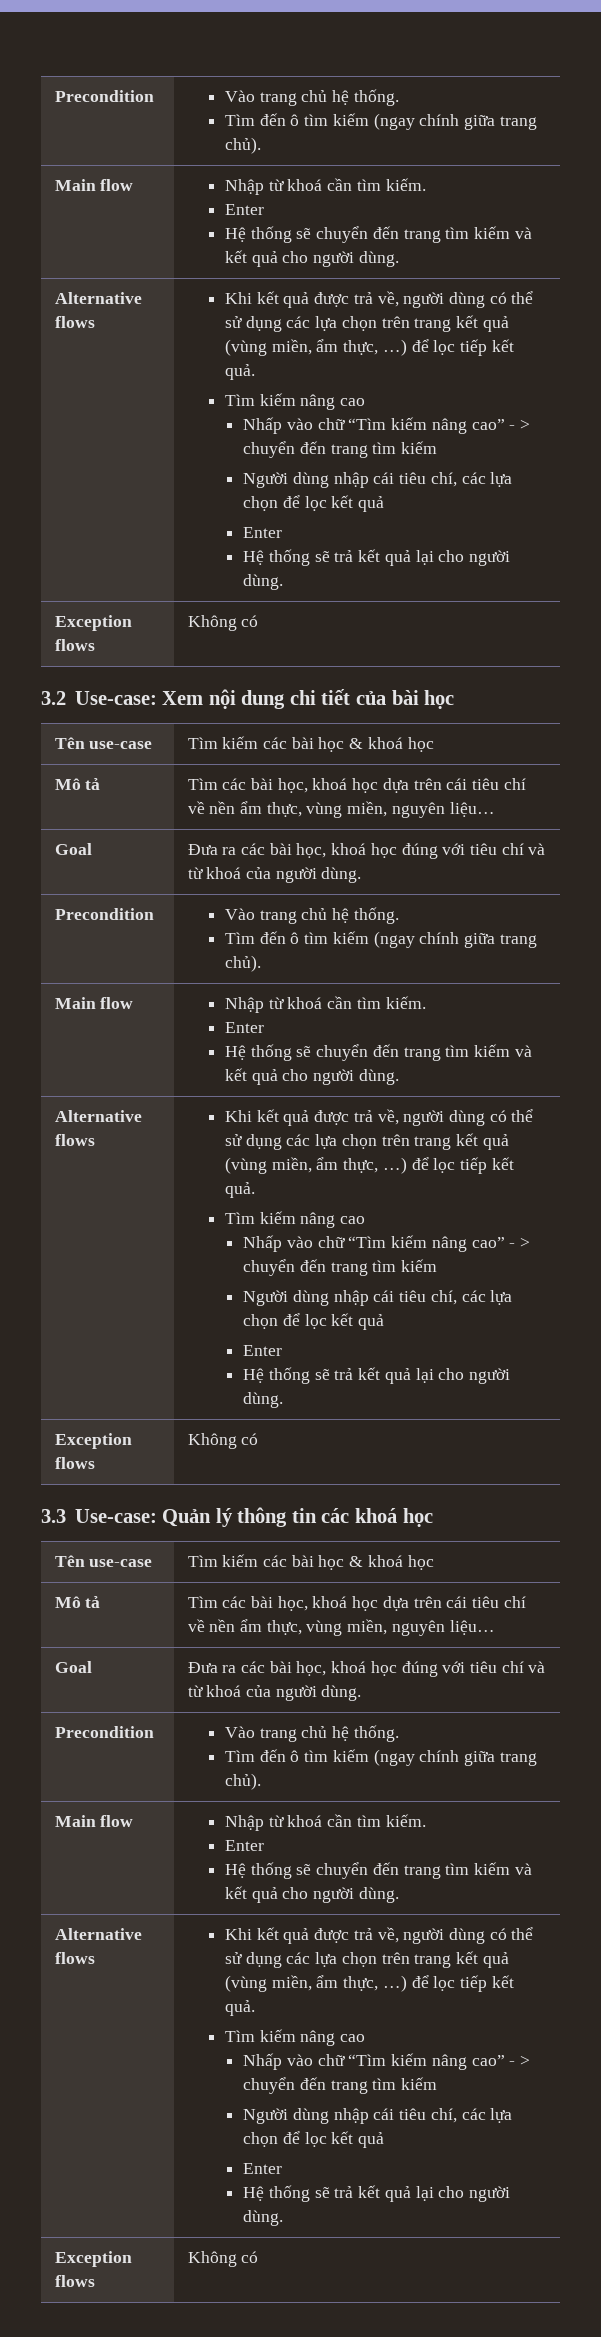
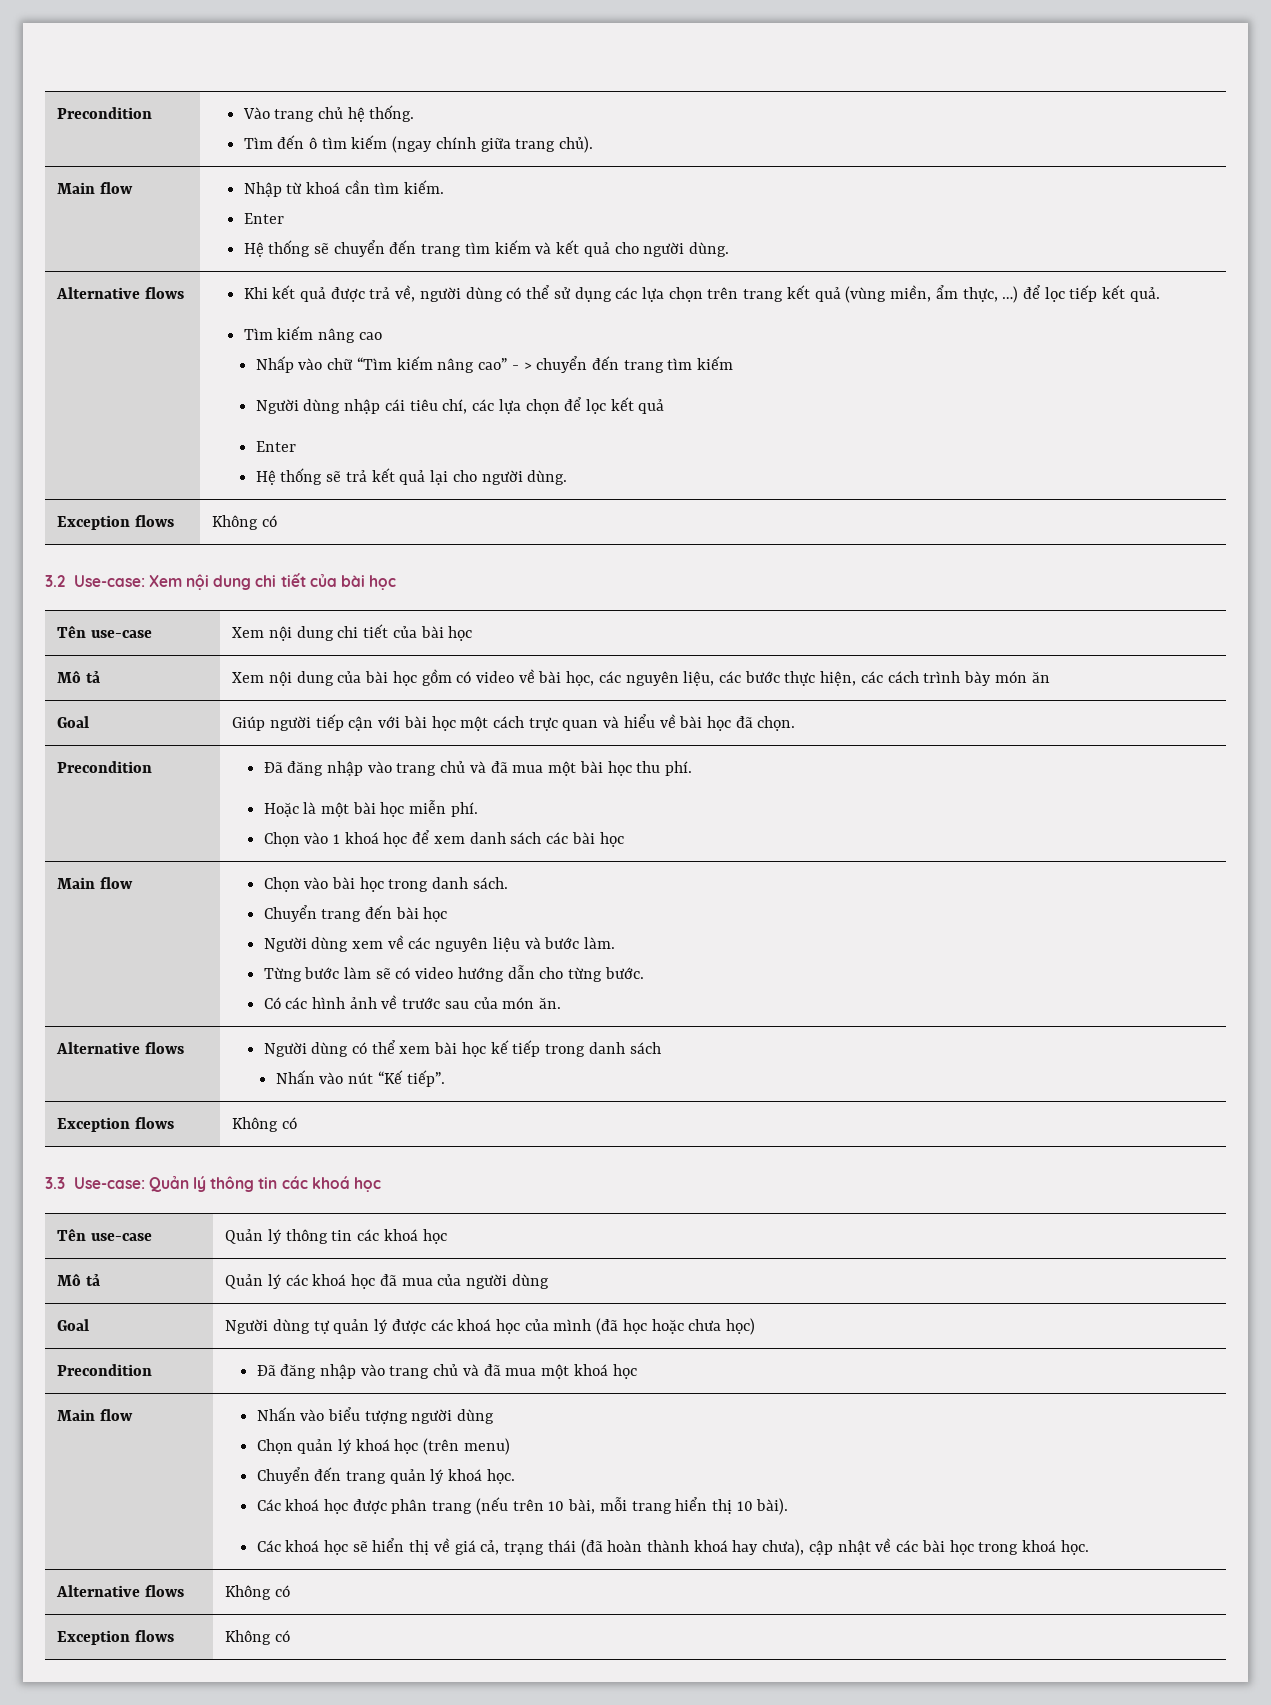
[187,736,434,752] [54,778,101,790] [187,778,526,793] [187,801,495,818] [54,843,92,855] [187,843,546,859] [187,867,362,883] [54,908,154,920] [224,907,399,924] [224,931,537,948] [224,955,261,972] [54,997,134,1009] [224,996,426,1013] [224,1022,264,1033] [224,1044,532,1061] [224,1068,399,1085] [54,1110,142,1122] [54,1134,95,1146] [224,1109,534,1126] [224,1133,509,1150] [224,1157,514,1174] [224,1182,255,1198] [224,1211,366,1228] [243,1235,530,1252] [243,1259,438,1276] [243,1290,513,1306] [243,1313,385,1330] [243,1345,283,1356] [243,1367,510,1384] [243,1392,284,1408] Tìm kiếm các bài học & khoá học // Mô tả | Tìm các bài học, khoá học dựa trên cái tiêu chí về nền ẩm thực, vùng miền, nguyên liệu… // Goal | Đưa ra các bài học, khoá học đúng với tiêu chí và từ khoá của người dùng. // Precondition | Vào trang chủ hệ thống. // Tìm đến ô tìm kiếm (ngay chính giữa trang chủ). // Main flow | Nhập từ khoá cần tìm kiếm. // Enter // Hệ thống sẽ chuyển đến trang tìm kiếm và kết quả cho người dùng. // Alternative flows | Khi kết quả được trả về, người dùng có thể sử dụng các lựa chọn trên trang kết quả (vùng miền, ẩm thực, …) để lọc tiếp kết quả. // Tìm kiếm nâng cao // Nhấp vào chữ “Tìm kiếm nâng cao” - > chuyển đến trang tìm kiếm // Người dùng nhập cái tiêu chí, các lựa chọn để lọc kết quả // Enter // Hệ thống sẽ trả kết quả lại cho người dùng. -> [232,624,473,641] [57,671,100,683] [232,669,1050,686] [57,716,90,728] [232,714,796,731] [57,761,153,773] [263,761,692,776] [263,800,478,817] [263,830,624,847] [57,877,133,889] [263,877,508,892] [263,905,448,922] [263,935,616,952] [263,965,644,982] [263,995,562,1009] [56,1042,184,1054] [263,1040,661,1057] [275,1070,445,1087] Xem nội dung chi tiết của bài học // Mô tả | Xem nội dung của bài học gồm có video về bài học, các nguyên liệu, các bước thực hiện, các cách trình bày món ăn // Goal | Giúp người tiếp cận với bài học một cách trực quan và hiểu về bài học đã chọn. // Precondition | Đã đăng nhập vào trang chủ và đã mua một bài học thu phí. // Hoặc là một bài học miễn phí. // Chọn vào 1 khoá học để xem danh sách các bài học // Main flow | Chọn vào bài học trong danh sách. // Chuyển trang đến bài học // Người dùng xem về các nguyên liệu và bước làm. // Từng bước làm sẽ có video hướng dẫn cho từng bước. // Có các hình ảnh về trước sau của món ăn. // Alternative flows | Người dùng có thể xem bài học kế tiếp trong danh sách // Nhấn vào nút “Kế tiếp”.
[187,1554,434,1570] [54,1596,101,1608] [187,1596,526,1611] [187,1619,495,1636] [54,1661,92,1673] [187,1661,546,1677] [187,1685,362,1701] [54,1726,154,1738] [224,1725,399,1742] [224,1749,537,1766] [224,1773,261,1790] [54,1815,134,1827] [224,1814,426,1831] [224,1840,264,1851] [224,1862,532,1879] [224,1886,399,1903] [54,1928,142,1940] [54,1952,95,1964] [224,1927,534,1944] [224,1951,509,1968] [224,1975,514,1992] [224,2000,255,2016] [224,2029,366,2046] [243,2053,530,2070] [243,2077,438,2094] [243,2108,513,2124] [243,2131,385,2148] [243,2163,283,2174] [243,2185,510,2202] [243,2210,284,2226] Tìm kiếm các bài học & khoá học // Mô tả | Tìm các bài học, khoá học dựa trên cái tiêu chí về nền ẩm thực, vùng miền, nguyên liệu… // Goal | Đưa ra các bài học, khoá học đúng với tiêu chí và từ khoá của người dùng. // Precondition | Vào trang chủ hệ thống. // Tìm đến ô tìm kiếm (ngay chính giữa trang chủ). // Main flow | Nhập từ khoá cần tìm kiếm. // Enter // Hệ thống sẽ chuyển đến trang tìm kiếm và kết quả cho người dùng. // Alternative flows | Khi kết quả được trả về, người dùng có thể sử dụng các lựa chọn trên trang kết quả (vùng miền, ẩm thực, …) để lọc tiếp kết quả. // Tìm kiếm nâng cao // Nhấp vào chữ “Tìm kiếm nâng cao” - > chuyển đến trang tìm kiếm // Người dùng nhập cái tiêu chí, các lựa chọn để lọc kết quả // Enter // Hệ thống sẽ trả kết quả lại cho người dùng. -> [225,1229,447,1244] [57,1274,100,1286] [225,1274,549,1289] [57,1319,90,1331] [225,1318,756,1335] [57,1364,153,1376] [256,1364,637,1379] [57,1409,133,1421] [256,1407,495,1424] [256,1438,510,1455] [256,1467,515,1484] [256,1497,789,1515] [256,1538,1089,1556] [56,1585,184,1597] [225,1585,290,1600] Quản lý thông tin các khoá học // Mô tả | Quản lý các khoá học đã mua của người dùng // Goal | Người dùng tự quản lý được các khoá học của mình (đã học hoặc chưa học) // Precondition | Đã đăng nhập vào trang chủ và đã mua một khoá học // Main flow | Nhấn vào biểu tượng người dùng // Chọn quản lý khoá học (trên menu) // Chuyển đến trang quản lý khoá học. // Các khoá học được phân trang (nếu trên 10 bài, mỗi trang hiển thị 10 bài). // Các khoá học sẽ hiển thị về giá cả, trạng thái (đã hoàn thành khoá hay chưa), cập nhật về các bài học trong khoá học. // Alternative flows | Không có

